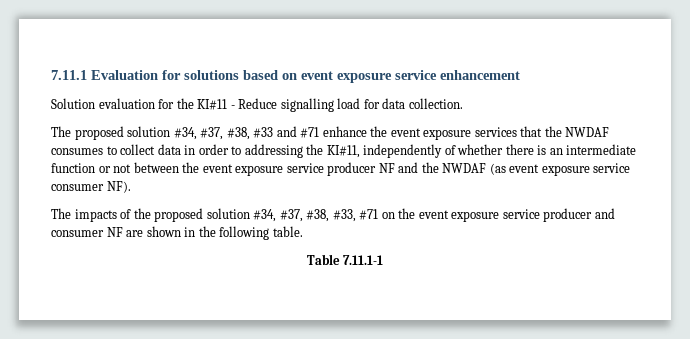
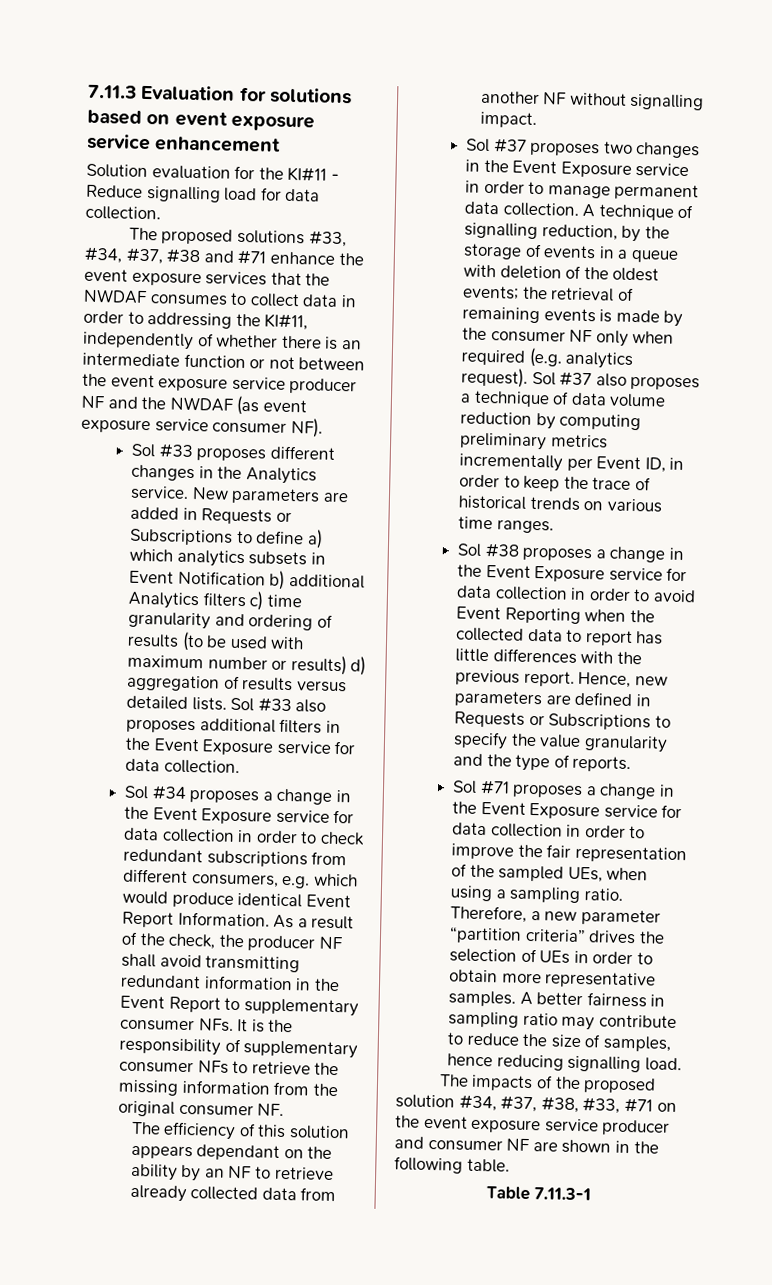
[51,70,87,80] 7.11.1 -> [88,84,137,99] 7.11.3
[127,126,274,140] solution #34, #37, #38, #33 -> [237,229,347,248] [84,246,201,265] solutions #33, #34, #37, #38
(131, 187) none -> [131,443,335,462] [131,464,317,485] [130,485,349,505] [130,506,292,525] [129,528,323,549] [129,548,326,568] [129,570,365,590] [128,591,302,611] [128,611,333,631] [127,631,305,652] [127,654,367,676] [126,674,347,693] [126,695,327,713] [126,718,341,734] [125,737,356,756] [125,758,240,775] [124,785,351,805] [124,806,355,825] [123,827,365,846] [123,848,348,868] [123,868,358,889] [122,890,351,908] [122,911,355,930] [121,931,342,952] [121,953,301,973] [120,974,340,992] [120,995,359,1017] [120,1018,294,1033] [119,1037,359,1059] [119,1060,340,1076] [118,1079,338,1097] [118,1100,285,1117] [130,1121,351,1141] [130,1144,333,1161] [129,1163,334,1182] [129,1184,337,1203] [480,90,705,111] [479,111,537,128] [466,138,701,159] [465,159,690,178] [465,180,700,201] [464,201,694,221] [464,222,670,243] [463,243,679,263] [463,264,660,282] [463,285,634,302] [462,306,684,328] [462,327,675,347] [461,347,634,369] [461,367,701,391] [460,390,667,408] [460,411,642,431] [459,432,608,451] [459,453,685,473] [459,474,651,492] [458,495,662,513] [458,516,554,534] [457,543,684,563] [457,564,688,583] [456,585,696,603] [456,606,655,624] [456,627,664,647] [455,648,642,665] [455,669,668,689] [454,690,651,708] [454,711,671,731] [453,731,668,753] [453,753,632,773] [452,779,675,800] [452,801,683,820] [452,822,646,839] [451,843,687,864] [451,863,649,883] [450,885,624,904] [450,905,661,926] [449,926,665,945] [449,948,653,965] [449,969,657,989] [448,990,666,1008] [448,1011,677,1031] [447,1032,672,1052] [447,1053,682,1073] // Sol #33 proposes different changes in the Analytics service. New parameters are added in Requests or Subscriptions to define a) which analytics subsets in Event Notification b) additional Analytics filters c) time granularity and ordering of results (to be used with maximum number or results) d) aggregation of results versus detailed lists. Sol #33 also proposes additional filters in the Event Exposure service for data collection. // Sol #34 proposes a change in the Event Exposure service for data collection in order to check redundant subscriptions from different consumers, e.g. which would produce identical Event Report Information. As a result of the check, the producer NF shall avoid transmitting redundant information in the Event Report to supplementary consumer NFs. It is the responsibility of supplementary consumer NFs to retrieve the missing information from the original consumer NF. // The efficiency of this solution appears dependant on the ability by an NF to retrieve already collected data from another NF without signalling impact. // Sol #37 proposes two changes in the Event Exposure service in order to manage permanent data collection. A technique of signalling reduction, by the storage of events in a queue with deletion of the oldest events; the retrieval of remaining events is made by the consumer NF only when required (e.g. analytics request). Sol #37 also proposes a technique of data volume reduction by computing preliminary metrics incrementally per Event ID, in order to keep the trace of historical trends on various time ranges. // Sol #38 proposes a change in the Event Exposure service for data collection in order to avoid Event Reporting when the collected data to report has little differences with the previous report. Hence, new parameters are defined in Requests or Subscriptions to specify the value granularity and the type of reports. // Sol #71 proposes a change in the Event Exposure service for data collection in order to improve the fair representation of the sampled UEs, when using a sampling ratio. Therefore, a new parameter “partition criteria” drives the selection of UEs in order to obtain more representative samples. A better fairness in sampling ratio may contribute to reduce the size of samples, hence reducing signalling load.
[343,255,384,265] 7.11.1-1 -> [533,1187,591,1201] 7.11.3-1

